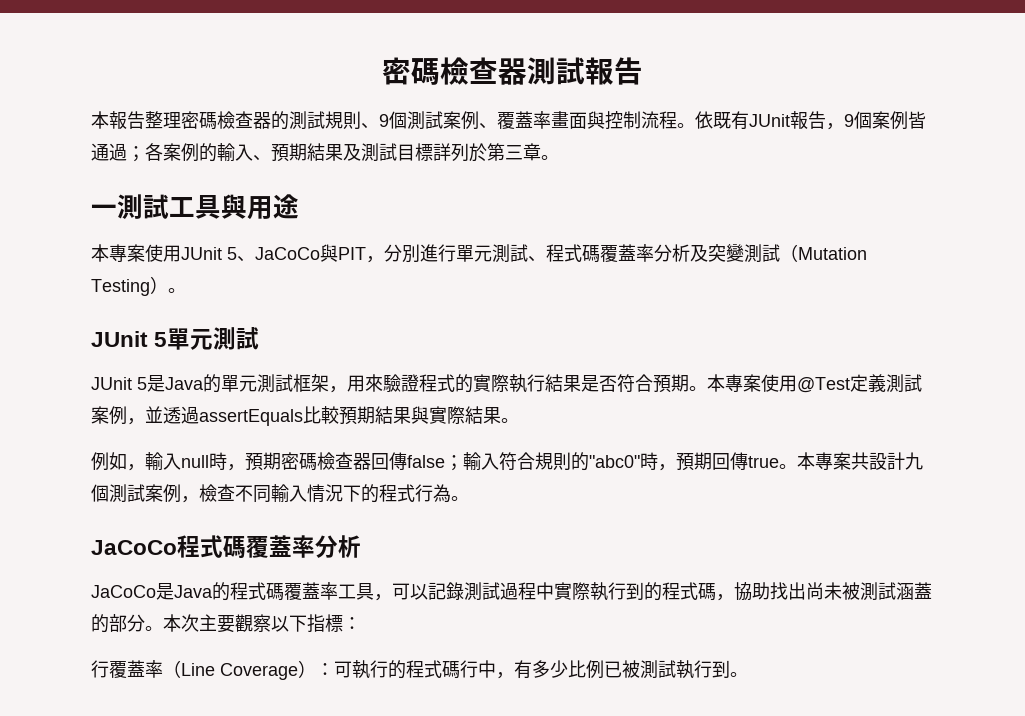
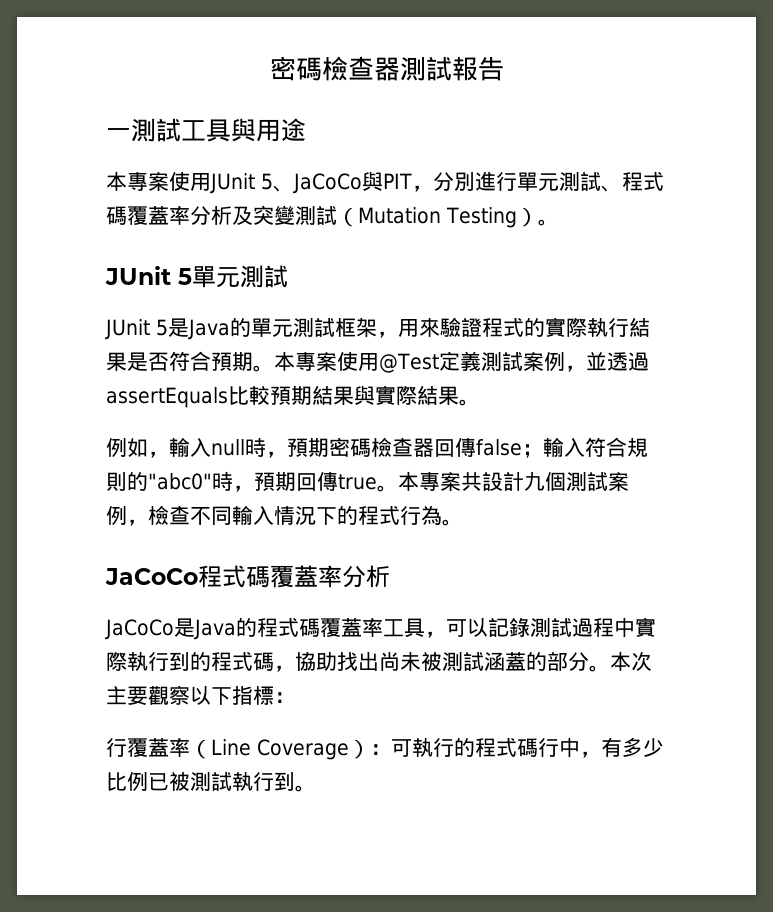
[91,111,926,130] [91,143,559,162] // 本報告整理密碼檢查器的測試規則、9個測試案例、覆蓋率畫面與控制流程。依既有JUnit報告，9個案例皆通過；各案例的輸入、預期結果及測試目標詳列於第三章。 -> (504, 68) none

